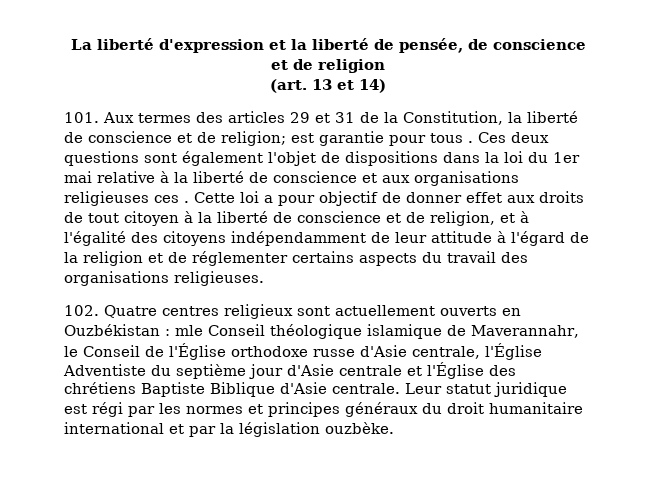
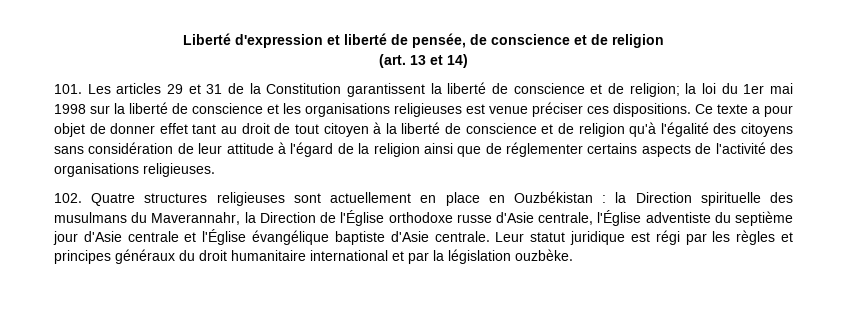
[70,38,154,50] La liberté -> [183,33,231,45] Liberté
[290,39,307,50] la -> (340, 40) none
[103,112,223,123] Aux termes des -> [87,84,111,94] Les
[403,111,503,125] Constitution, -> [266,83,425,97] Constitution garantissent
[291,131,549,146] [64,151,480,166] est garantie pour tous . Ces deux questions sont également l'objet de dispositions dans -> (680, 90) none
[97,171,410,183] relative à la liberté de conscience et aux -> [54,102,301,114] 1998 sur la liberté de conscience et les
[154,191,259,203] ces . Cette loi -> [466,102,748,117] est venue préciser ces dispositions. Ce texte
[319,191,378,206] objectif -> [54,123,85,137] objet
[507,191,584,203] aux droits -> [192,123,270,134] tant au droit
[430,211,529,226] religion, et à -> [578,122,657,137] religion qu'à
[231,231,366,246] indépendamment -> [54,142,174,154] sans considération
[148,253,163,263] et -> [423,143,482,157] ainsi que
[422,251,496,263] du travail -> [695,142,766,154] de l'activité
[162,304,521,319] [64,324,579,339] [64,345,140,357] centres religieux sont actuellement ouverts en Ouzbékistan : mle Conseil théologique islamique de Maverannahr, le Conseil -> [144,191,793,206] [54,212,316,225] structures religieuses sont actuellement en place en Ouzbékistan : la Direction spirituelle des musulmans du Maverannahr, la Direction
[63,364,146,376] Adventiste -> [645,212,711,223] adventiste
[489,365,516,376] [64,382,275,397] des chrétiens Baptiste Biblique -> [252,230,385,245] évangélique baptiste
[186,406,243,414] normes -> [736,230,776,245] règles

